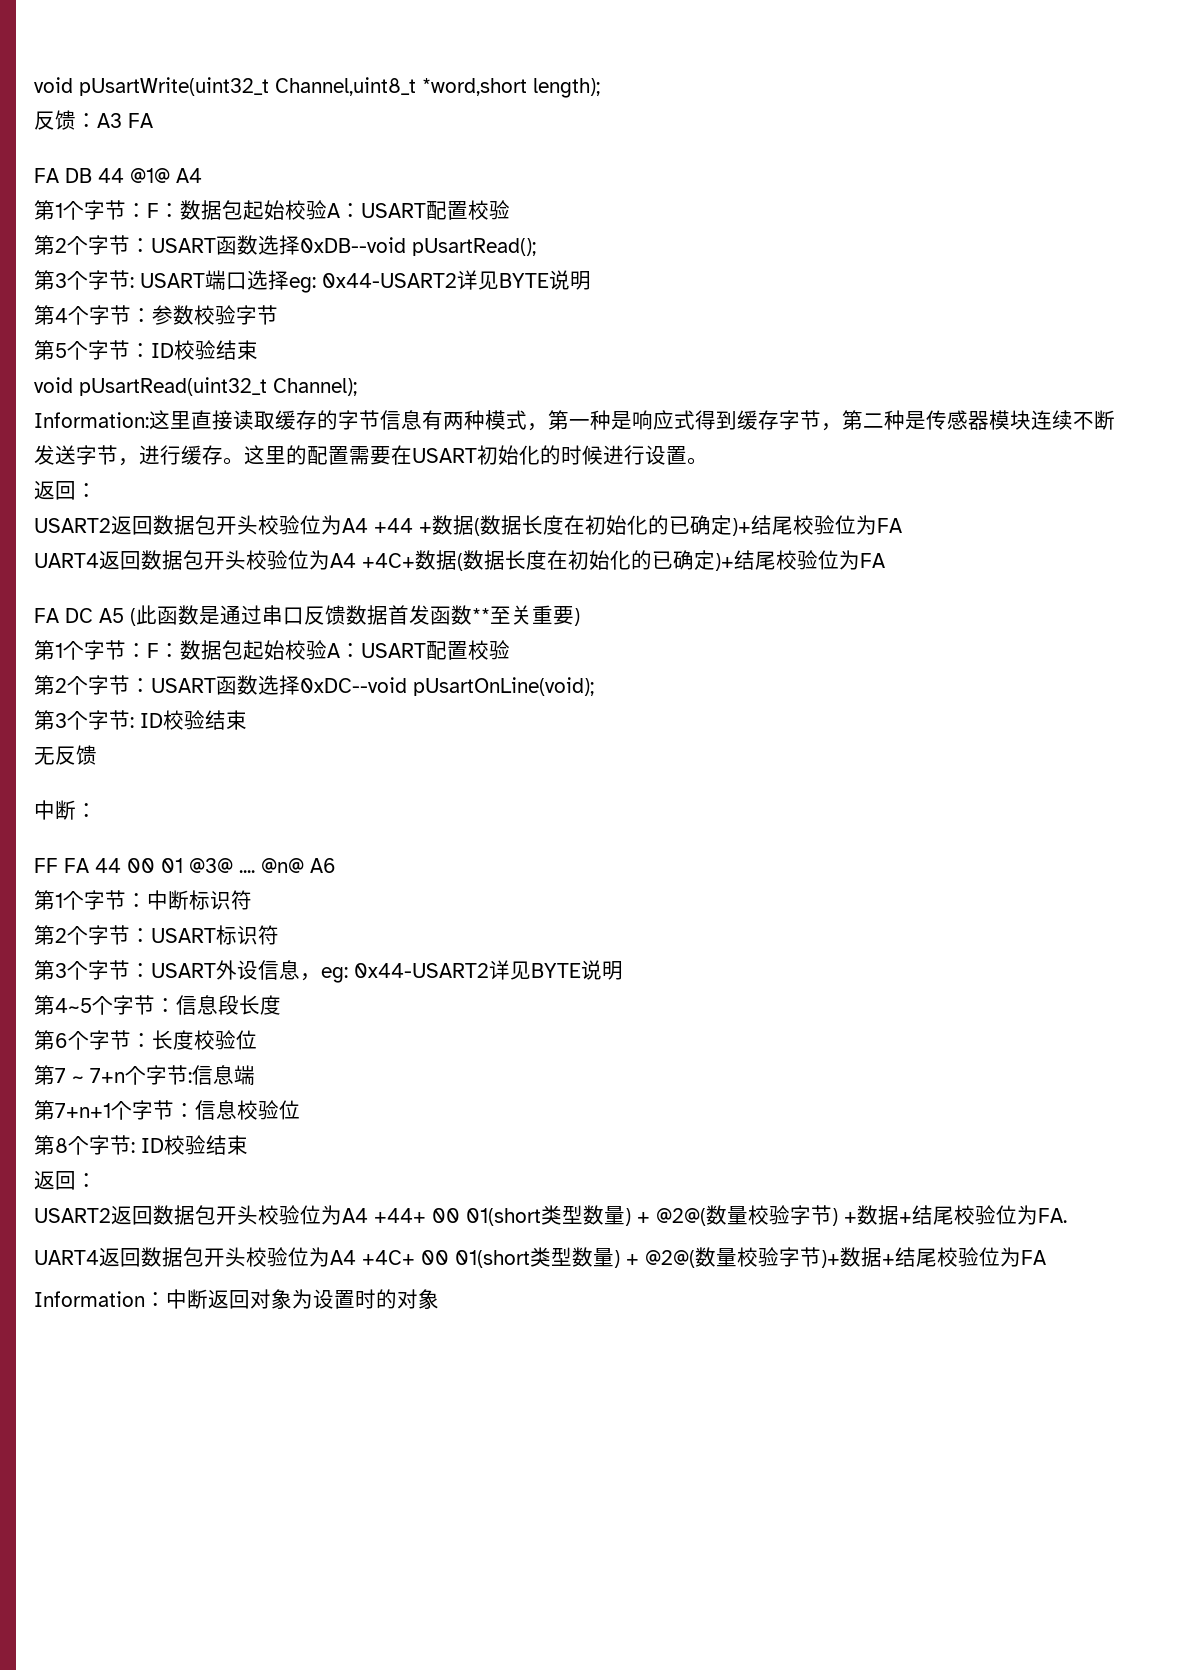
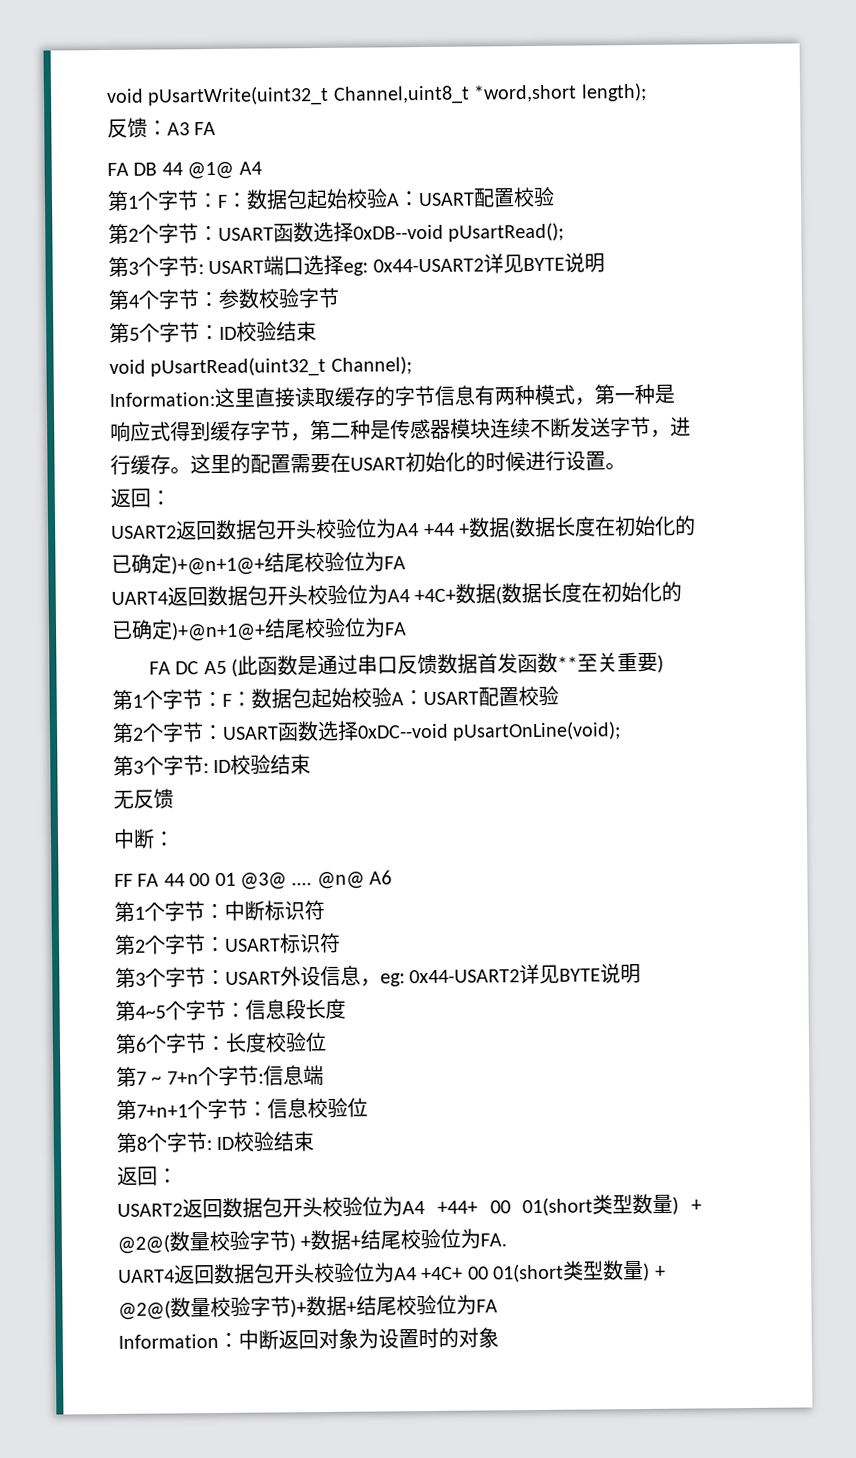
[732,518,751,536] )+ -> [171,555,265,576] )+@n+1@+
[715,553,734,571] )+ -> [171,621,266,642] )+@n+1@+

